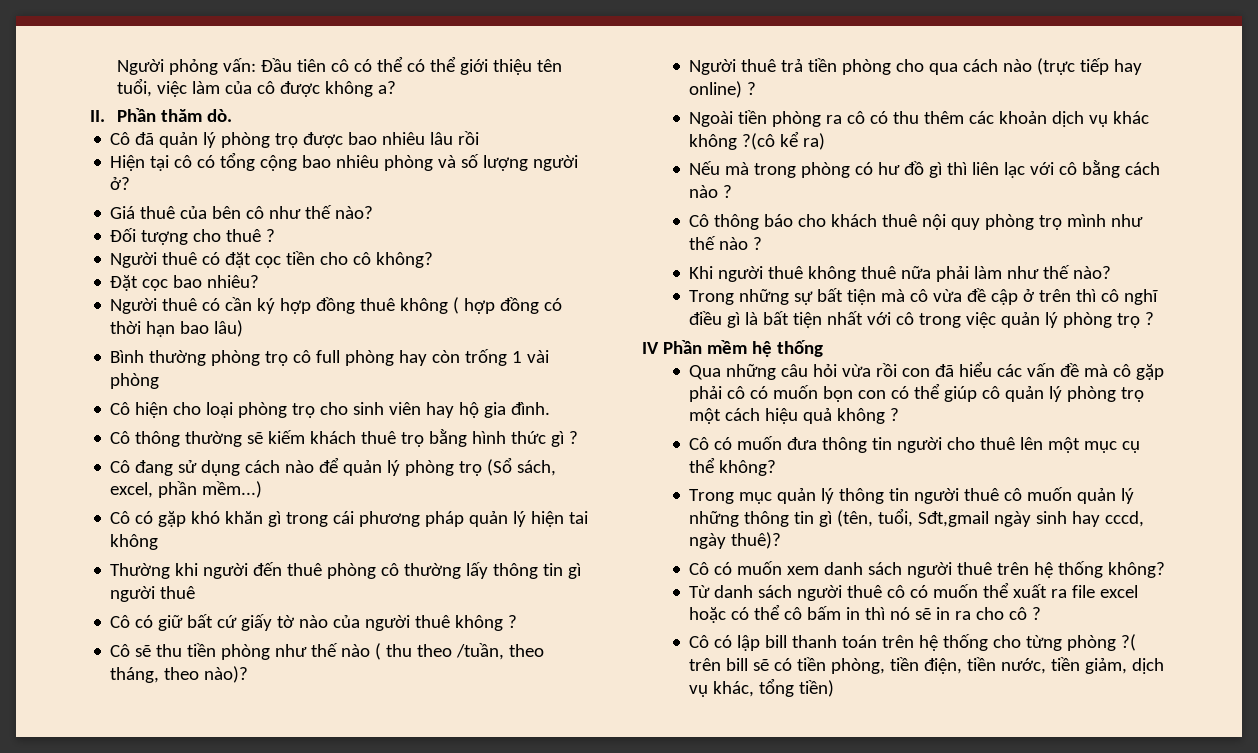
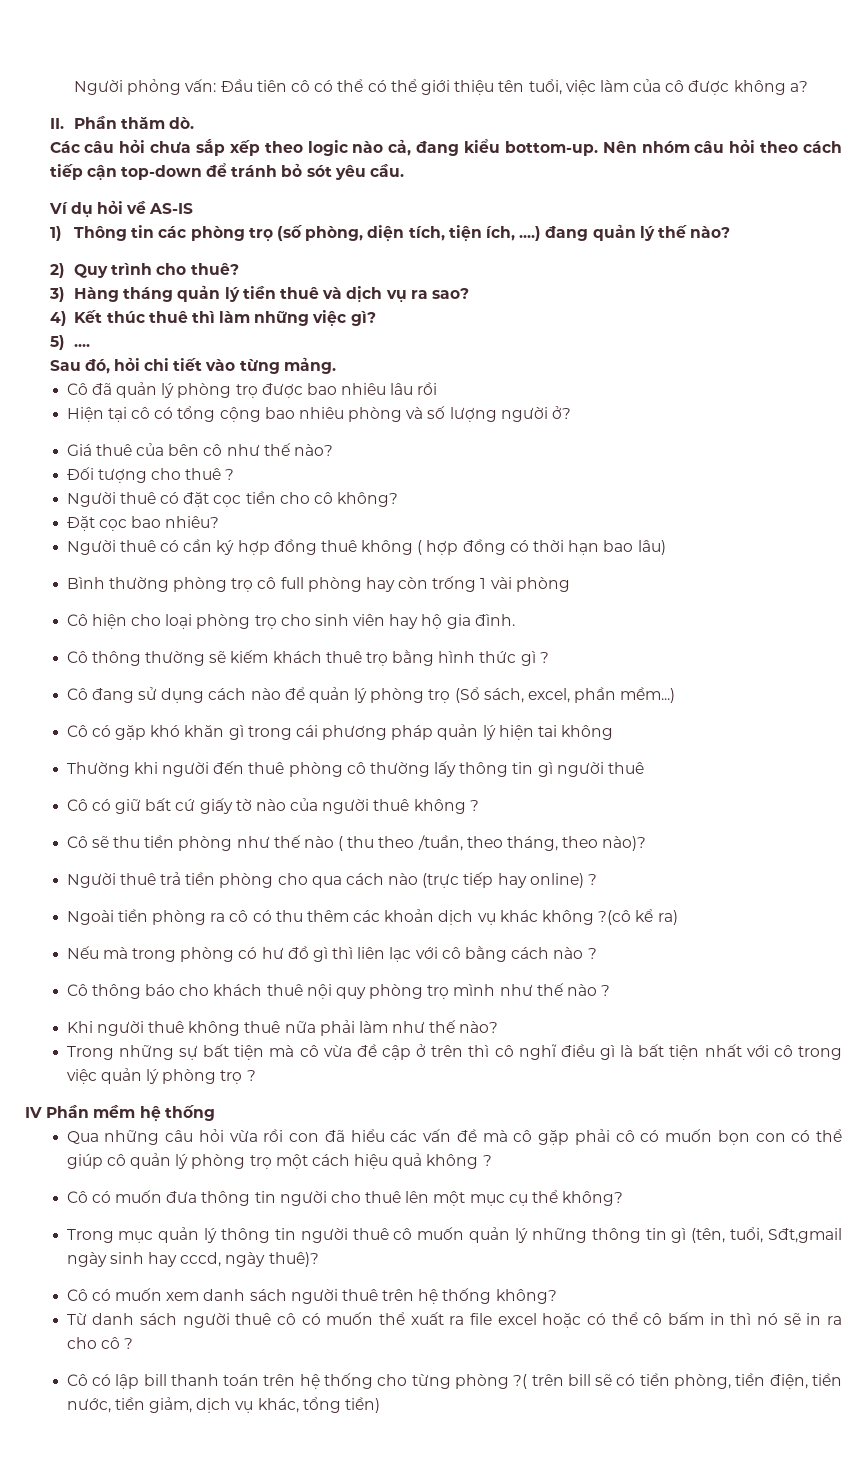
(233, 115) none -> [49,139,842,156] [49,163,405,181] [48,200,194,218] [49,224,731,242] [49,263,239,278] [48,285,469,303] [49,310,376,327] [49,335,91,350] [49,357,336,374] // Các câu hỏi chưa sắp xếp theo logic nào cả, đang kiểu bottom-up. Nên nhóm câu hỏi theo cách tiếp cận top-down để tránh bỏ sót yêu cầu. // Ví dụ hỏi về AS-IS // 1) Thông tin các phòng trọ (số phòng, diện tích, tiện ích, ....) đang quản lý thế nào? // 2) Quy trình cho thuê? // 3) Hàng tháng quản lý tiền thuê và dịch vụ ra sao? // 4) Kết thúc thuê thì làm những việc gì? // 5) .... // Sau đó, hỏi chi tiết vào từng mảng.

